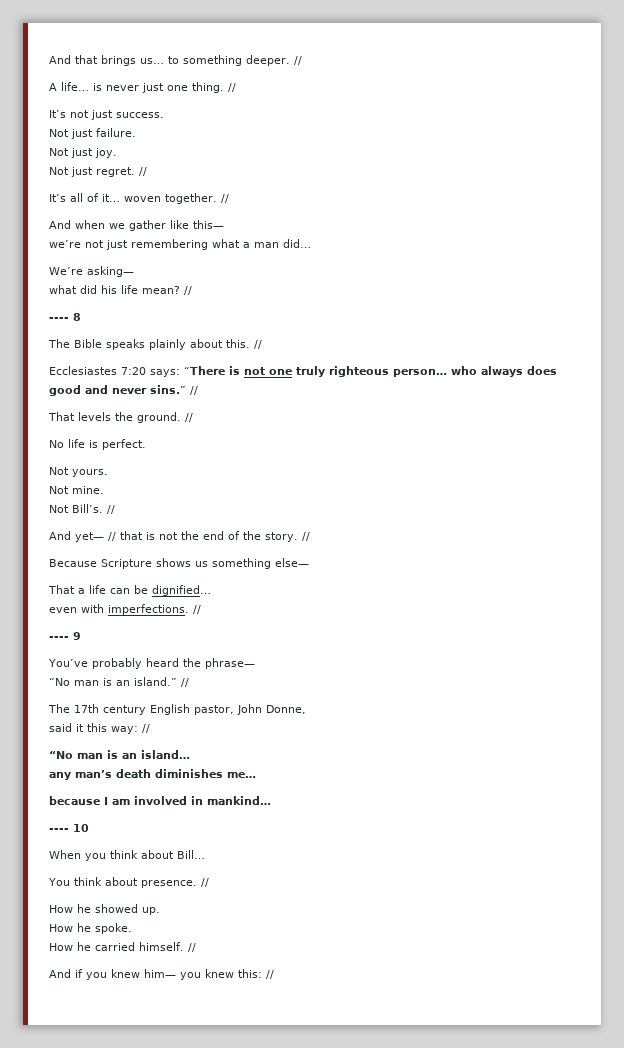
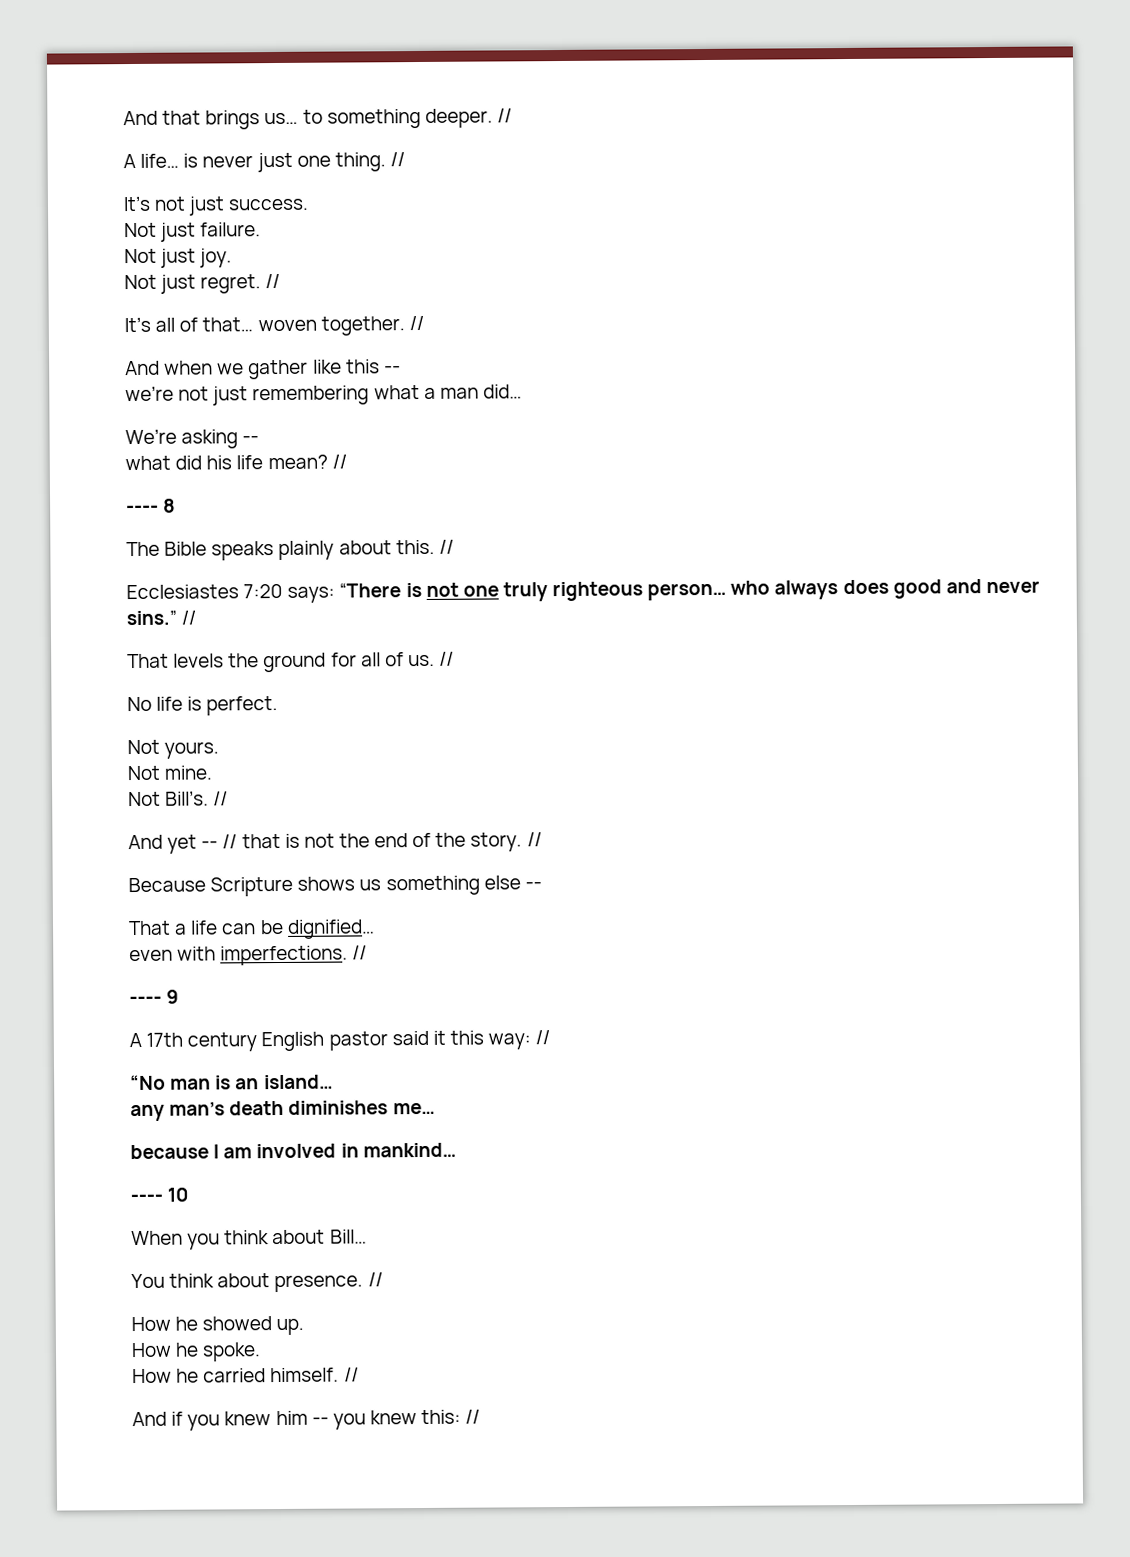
[102,194,120,202] it… -> [202,317,254,332] that…
[193,220,224,229] this— -> [345,359,401,374] this --
[87,266,134,277] asking— -> [181,429,260,449] asking --
[137,412,181,423] ground. -> [263,652,435,673] ground for all of us.
[75,532,104,542] yet— -> [167,834,219,854] yet --
[275,558,309,567] else— -> [483,875,542,890] else --
[48,658,255,669] [49,677,189,687] [48,704,306,715] You’ve probably heard the phrase— // “No man is an island.” // // The 17th century English pastor, John Donne, // -> [129,1031,388,1052] A 17th century English pastor
[144,969,176,978] him— -> [275,1410,329,1426] him --

